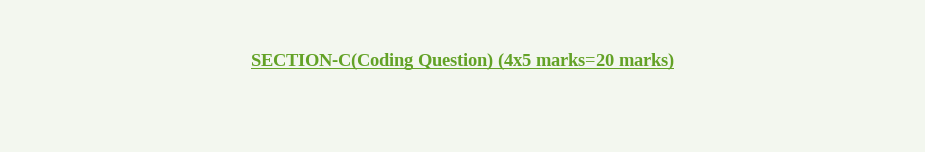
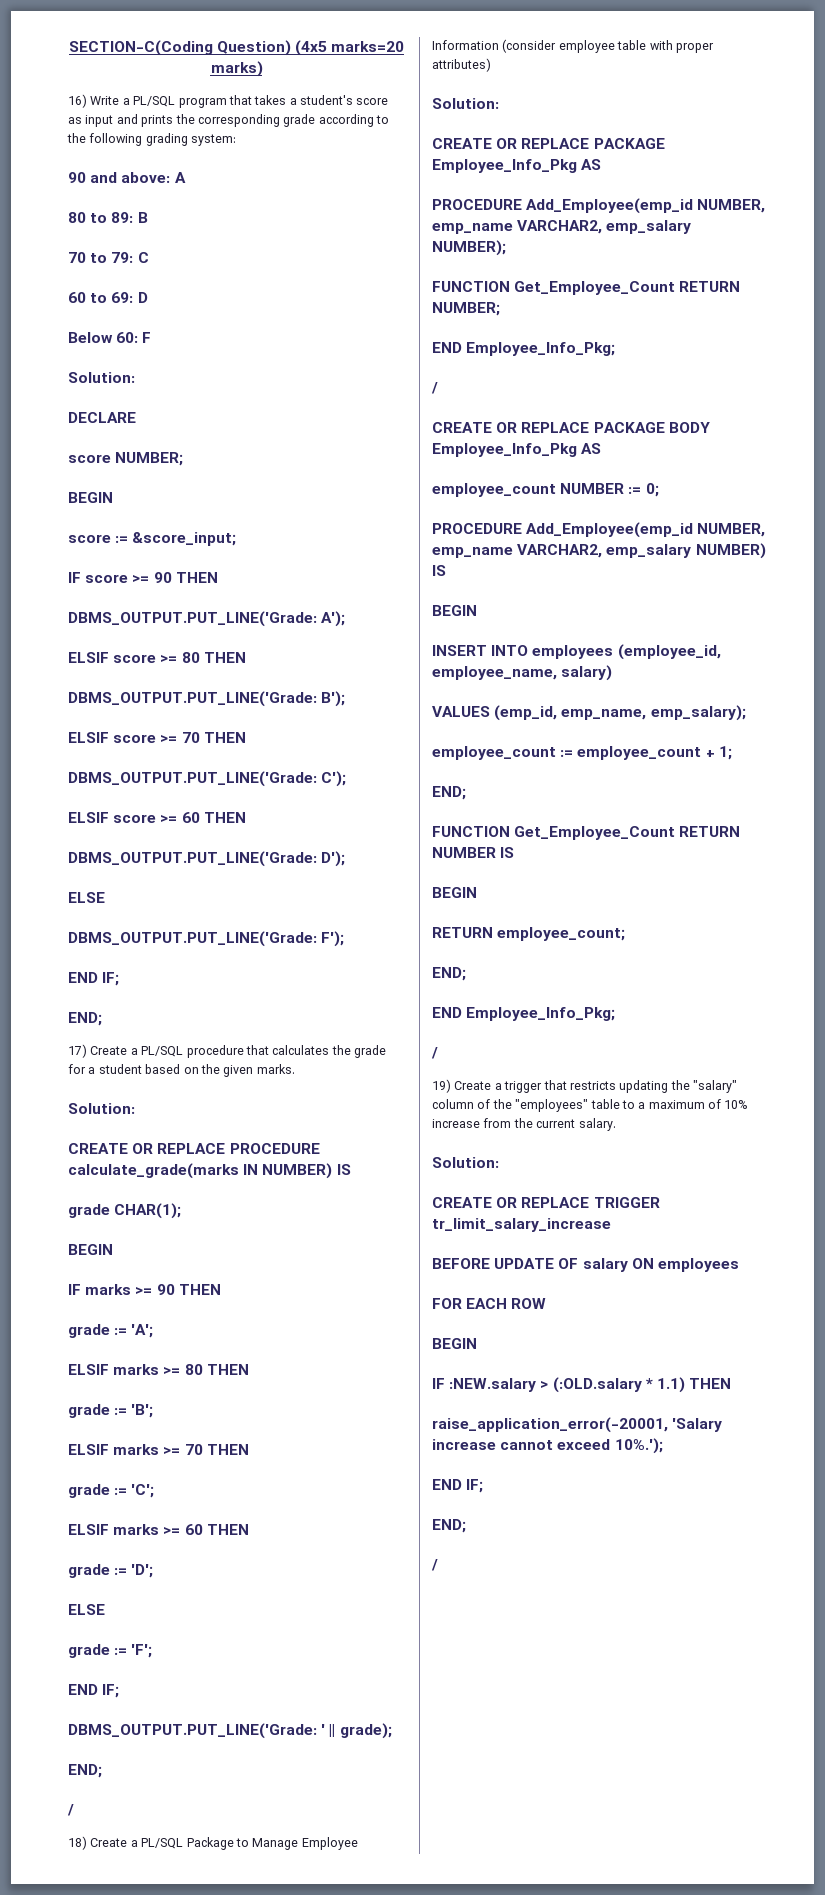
(674, 61) none -> [68,94,389,108] [68,114,389,127] [67,133,237,146] [68,172,186,183] [68,212,148,223] [68,252,149,263] [68,292,148,303] [68,332,152,343] [68,372,135,383] [68,412,136,423] [68,452,184,466] [68,492,113,503] [68,532,237,546] [68,572,218,583] [68,611,346,627] [68,652,246,663] [68,691,346,707] [68,732,246,743] [68,771,347,787] [68,812,246,823] [68,851,346,867] [68,892,105,903] [68,931,345,947] [68,972,120,986] [68,1012,102,1026] [68,1044,386,1058] [68,1064,295,1077] [68,1103,135,1114] [68,1143,320,1154] [68,1163,351,1179] [68,1203,182,1219] [68,1244,113,1255] [68,1284,221,1295] [68,1324,154,1338] [68,1364,249,1375] [68,1404,154,1418] [68,1444,249,1455] [68,1484,155,1498] [68,1524,249,1535] [68,1564,154,1578] [68,1604,105,1615] [68,1644,153,1658] [68,1684,120,1698] [68,1723,392,1739] [68,1764,102,1778] [67,1804,74,1816] [68,1836,358,1850] [432,39,714,53] [432,58,491,72] [432,98,499,109] [432,138,665,149] [432,159,602,173] [432,198,766,214] [432,220,692,234] [432,240,506,256] [432,281,741,295] [432,302,500,316] [432,342,616,356] [431,382,438,394] [432,422,710,433] [432,443,602,457] [432,483,659,497] [432,522,766,538] [432,543,766,559] [432,565,446,576] [432,605,477,616] [432,644,721,660] [432,665,613,681] [432,705,746,721] [432,746,732,760] [432,786,466,800] [432,826,741,840] [432,847,515,858] [432,887,477,898] [432,927,626,941] [432,967,466,981] [432,1007,616,1021] [431,1047,438,1059] [432,1079,737,1093] [432,1099,749,1112] [432,1118,616,1131] [432,1157,499,1168] [432,1197,660,1208] [432,1218,611,1232] [432,1258,739,1272] [432,1298,547,1309] [432,1338,477,1349] [432,1377,732,1393] [432,1417,723,1433] [432,1438,663,1454] [432,1479,484,1493] [432,1519,466,1533] [431,1559,438,1571] // 16) Write a PL/SQL program that takes a student's score as input and prints the corresponding grade according to the following grading system: // 90 and above: A // 80 to 89: B // 70 to 79: C // 60 to 69: D // Below 60: F // Solution: // DECLARE // score NUMBER; // BEGIN // score := &score_input; // IF score >= 90 THEN // DBMS_OUTPUT.PUT_LINE('Grade: A'); // ELSIF score >= 80 THEN // DBMS_OUTPUT.PUT_LINE('Grade: B'); // ELSIF score >= 70 THEN // DBMS_OUTPUT.PUT_LINE('Grade: C'); // ELSIF score >= 60 THEN // DBMS_OUTPUT.PUT_LINE('Grade: D'); // ELSE // DBMS_OUTPUT.PUT_LINE('Grade: F'); // END IF; // END; // 17) Create a PL/SQL procedure that calculates the grade for a student based on the given marks. // Solution: // CREATE OR REPLACE PROCEDURE calculate_grade(marks IN NUMBER) IS // grade CHAR(1); // BEGIN // IF marks >= 90 THEN // grade := 'A'; // ELSIF marks >= 80 THEN // grade := 'B'; // ELSIF marks >= 70 THEN // grade := 'C'; // ELSIF marks >= 60 THEN // grade := 'D'; // ELSE // grade := 'F'; // END IF; // DBMS_OUTPUT.PUT_LINE('Grade: ' || grade); // END; // / // 18) Create a PL/SQL Package to Manage Employee Information (consider employee table with proper attributes) // Solution: // CREATE OR REPLACE PACKAGE Employee_Info_Pkg AS // PROCEDURE Add_Employee(emp_id NUMBER, emp_name VARCHAR2, emp_salary NUMBER); // FUNCTION Get_Employee_Count RETURN NUMBER; // END Employee_Info_Pkg; // / // CREATE OR REPLACE PACKAGE BODY Employee_Info_Pkg AS // employee_count NUMBER := 0; // PROCEDURE Add_Employee(emp_id NUMBER, emp_name VARCHAR2, emp_salary NUMBER) IS // BEGIN // INSERT INTO employees (employee_id, employee_name, salary) // VALUES (emp_id, emp_name, emp_salary); // employee_count := employee_count + 1; // END; // FUNCTION Get_Employee_Count RETURN NUMBER IS // BEGIN // RETURN employee_count; // END; // END Employee_Info_Pkg; // / // 19) Create a trigger that restricts updating the "salary" column of the "employees" table to a maximum of 10% increase from the current salary. // Solution: // CREATE OR REPLACE TRIGGER tr_limit_salary_increase // BEFORE UPDATE OF salary ON employees // FOR EACH ROW // BEGIN // IF :NEW.salary > (:OLD.salary * 1.1) THEN // raise_application_error(-20001, 'Salary increase cannot exceed 10%.'); // END IF; // END; // /

